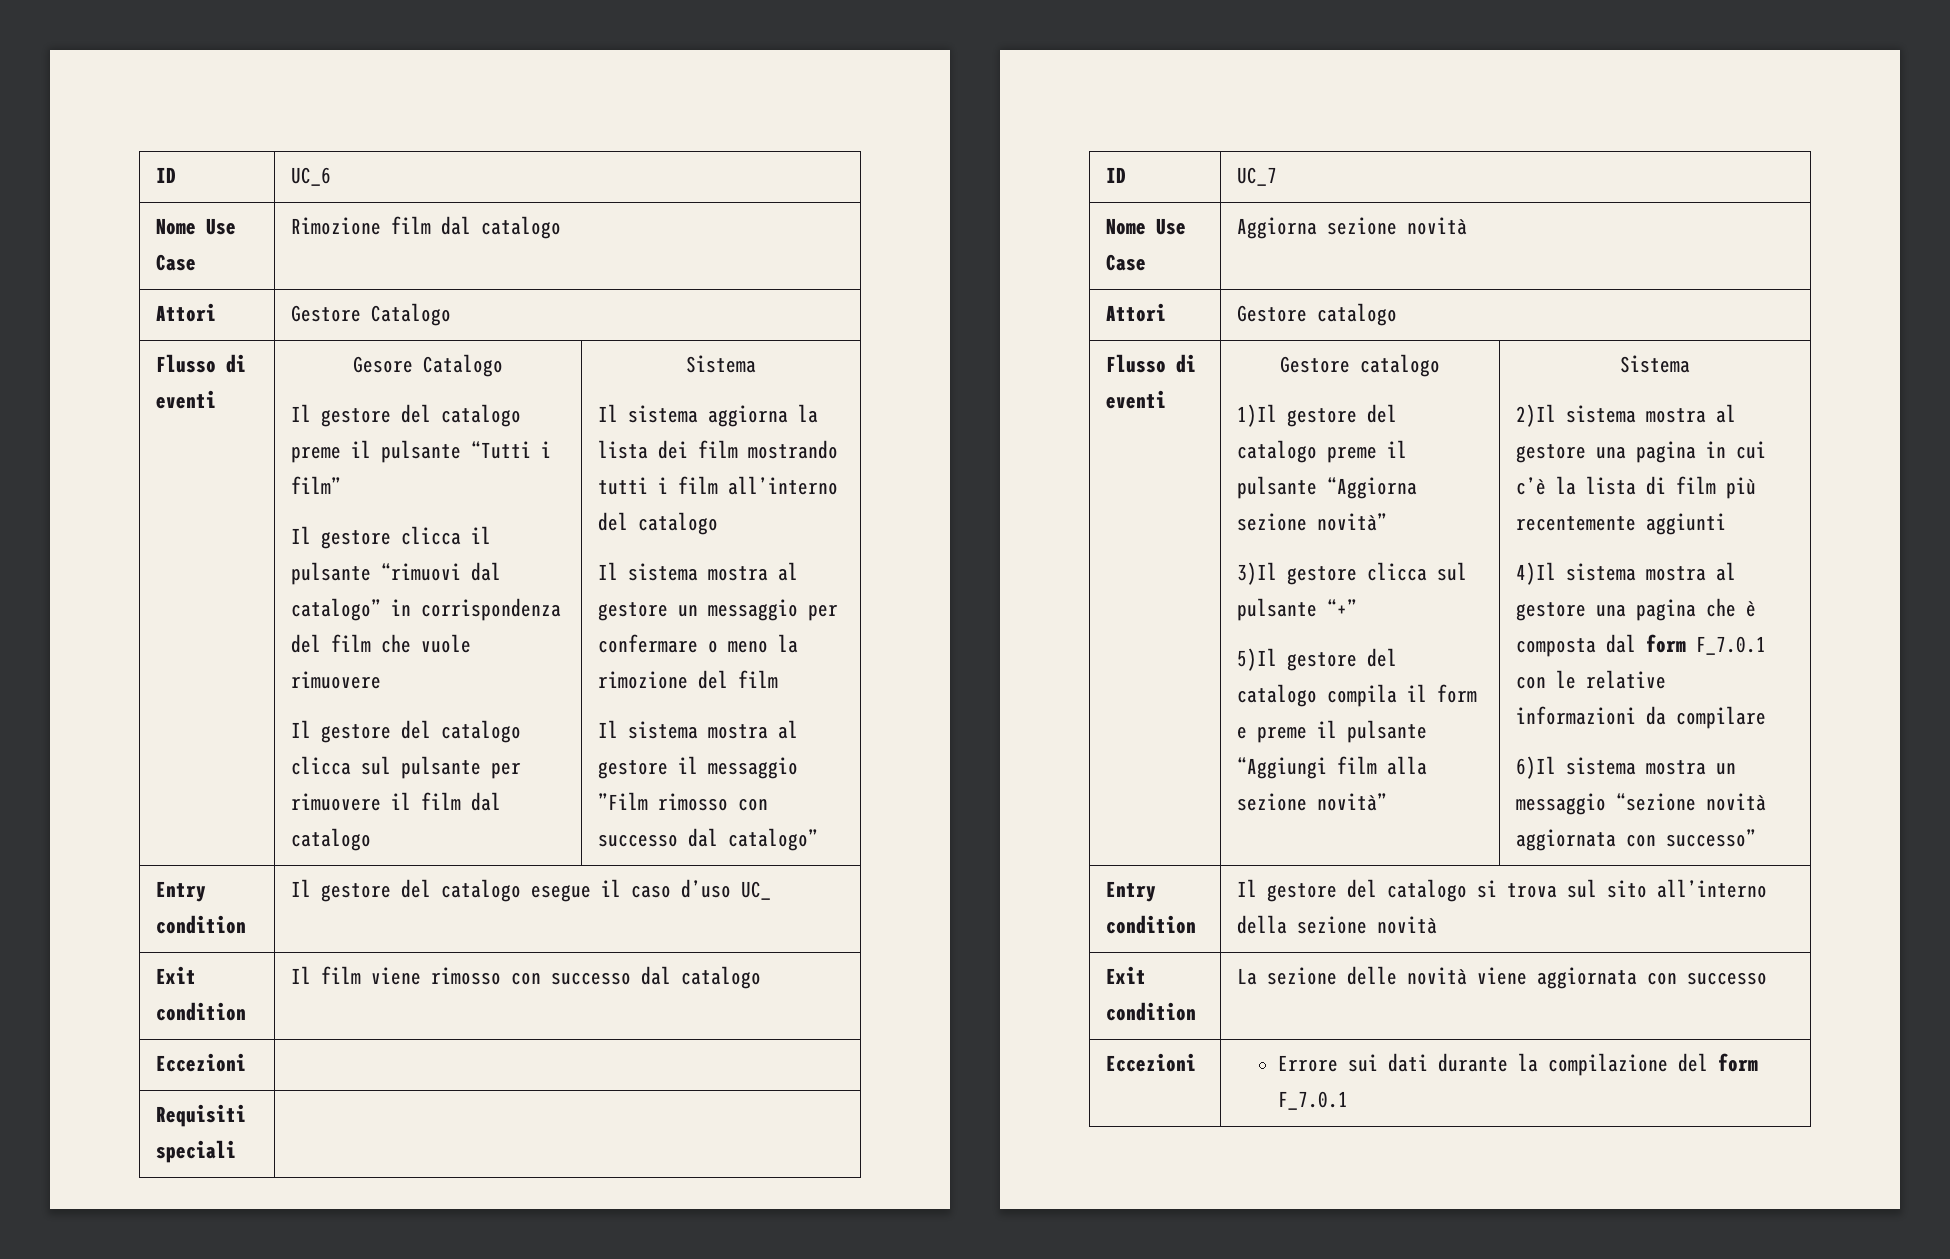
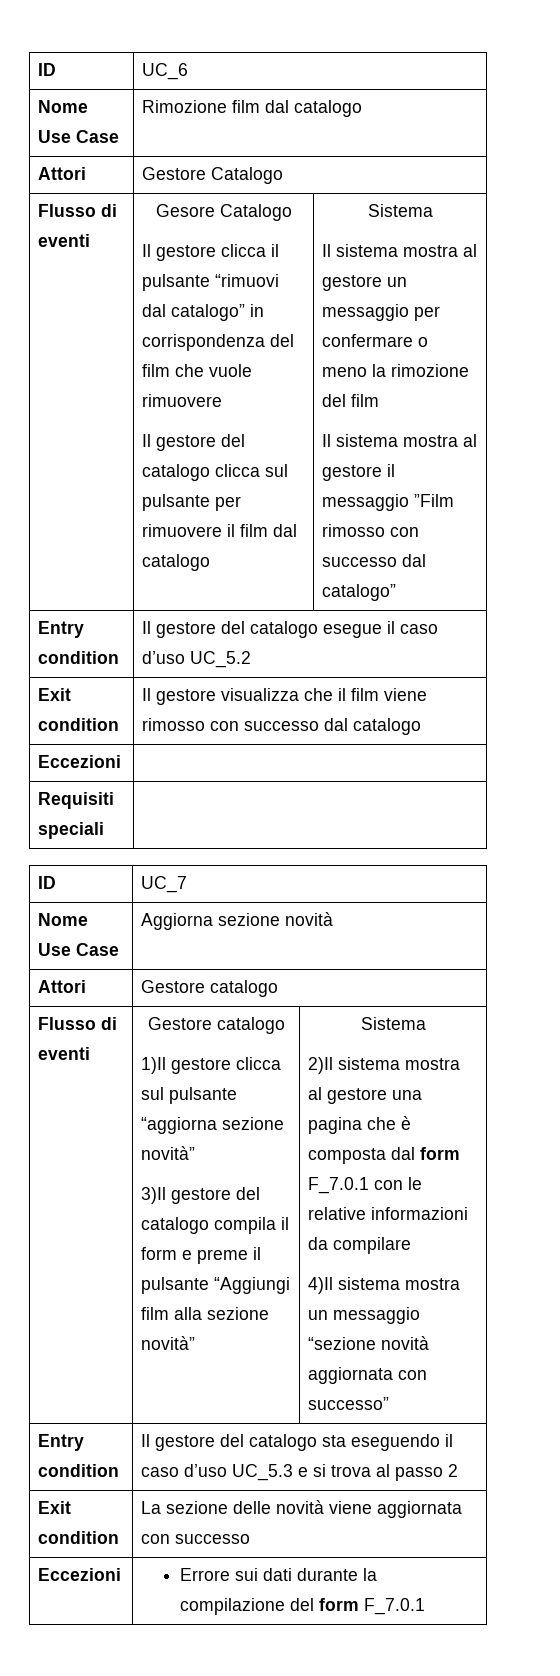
[290,404,521,427] [290,440,551,463] [290,476,341,494] // Il gestore del catalogo preme il pulsante “Tutti i film” -> (292, 212) none
[597,404,818,427] [597,440,838,459] [597,476,838,495] [597,512,718,535] // Il sistema aggiorna la lista dei film mostrando tutti i film all’interno del catalogo -> (433, 210) none
[740,881,771,900] UC_ -> [190,651,252,668] UC_5.2
(311, 975) none -> [156,688,347,705] gestore visualizza che il
[1366,404,1397,423] [1236,440,1407,463] [1236,476,1417,499] [1236,513,1387,531] [1236,562,1467,585] [1236,598,1357,621] [1236,648,1277,671] del catalogo preme il pulsante “Aggiorna sezione novità” // 3)Il gestore clicca sul pulsante “+” // 5)Il -> [236,1057,282,1070] [141,1087,238,1104] [141,1117,285,1134] [141,1146,196,1160] [141,1187,167,1204] clicca sul pulsante “aggiorna sezione novità” // 3)Il
[1705,441,1766,459] [1515,476,1756,499] [1515,513,1726,535] [1515,562,1736,585] [1515,599,1696,621] in cui c’è la lista di film più recentemente aggiunti // 4)Il sistema mostra al gestore una pagina -> (363, 1125) none
[1515,756,1556,779] 6)Il -> [308,1277,334,1294] 4)Il
[1476,879,1767,898] [1236,915,1437,934] si trova sul sito all’interno della sezione novità -> [322,1434,454,1451] [141,1464,459,1481] sta eseguendo il caso d’uso UC_5.3 e si trova al passo 2

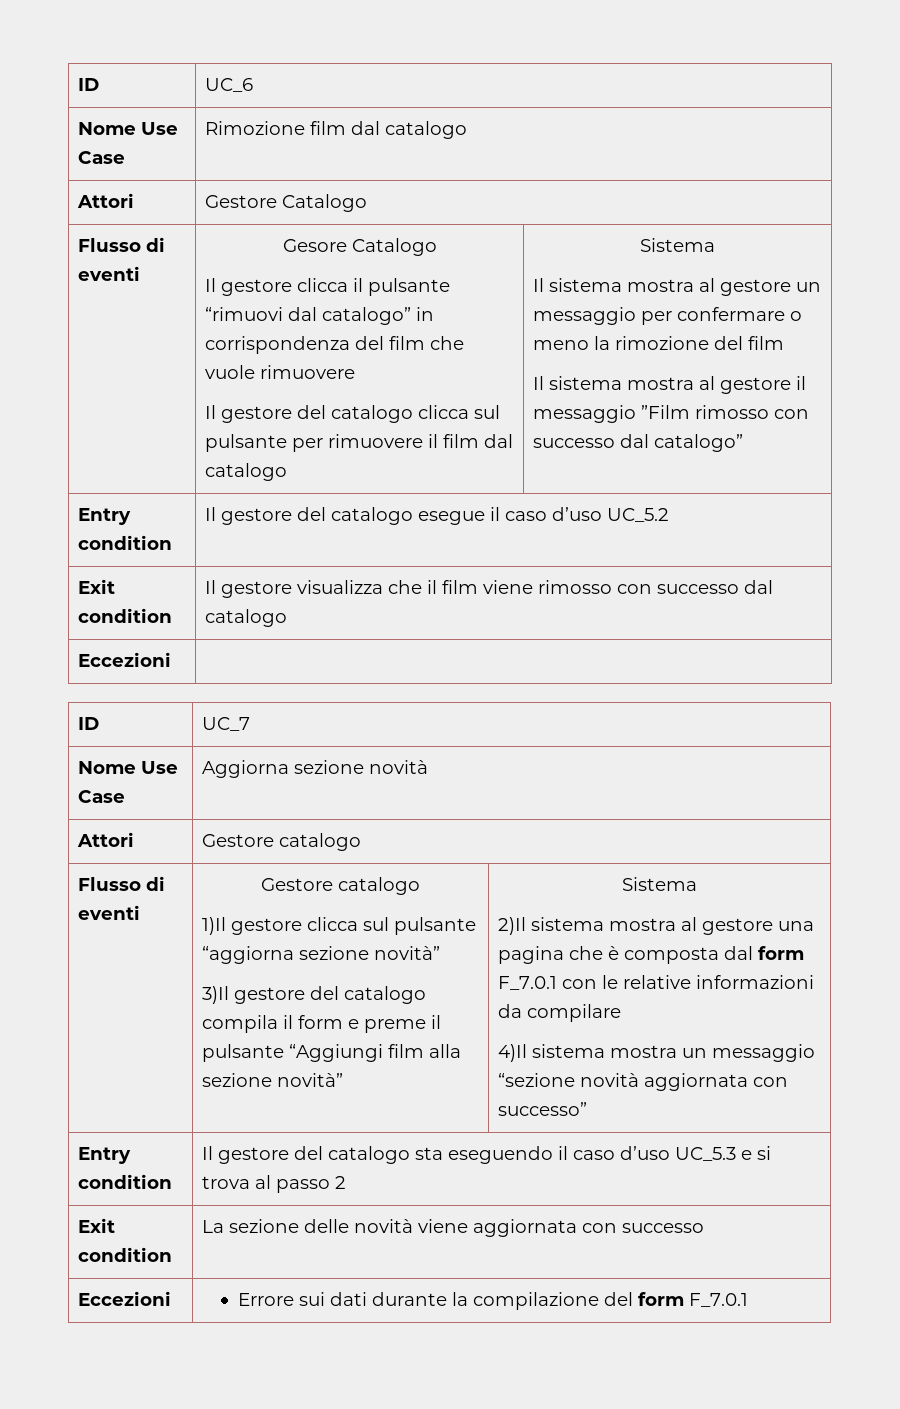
[38,792,115,809] [38,822,105,839] // Requisiti speciali | -> (171, 659) none

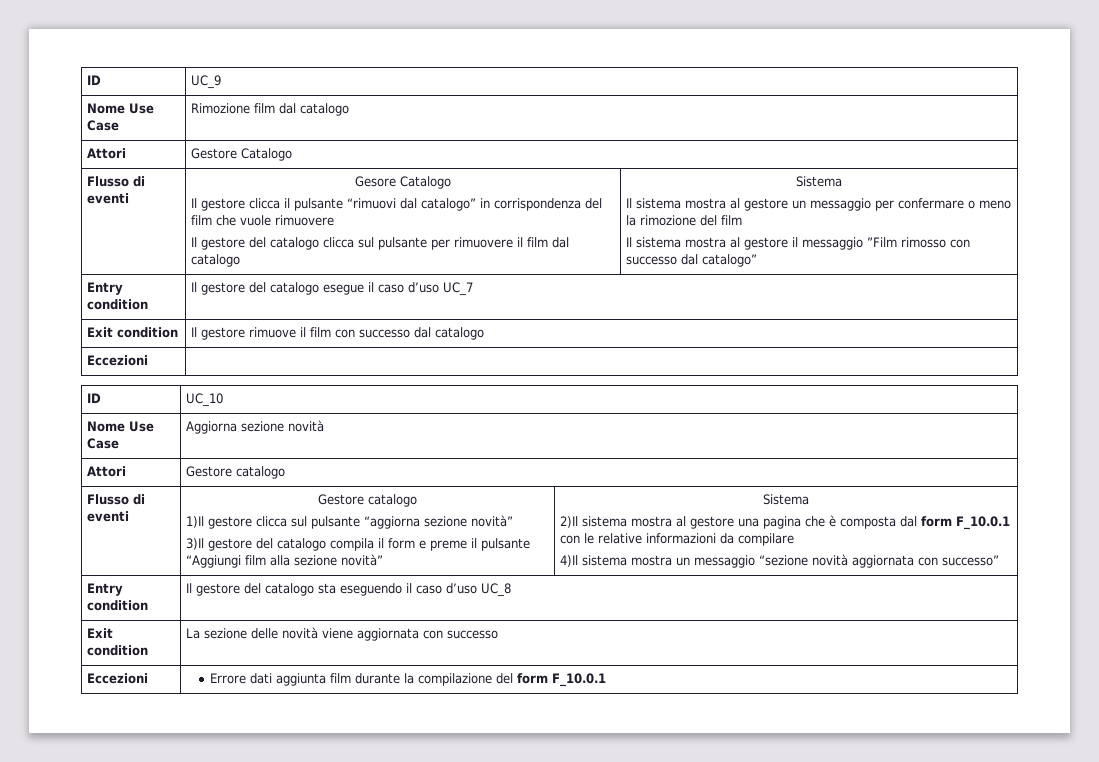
[77,78,99,91] [204,78,253,92] ID | UC_6 -> [87,75,102,85] [191,75,222,89] ID | UC_9
[606,508,669,522] UC_5.2 -> [443,282,474,296] UC_7
[296,580,612,594] visualizza che il film viene rimosso -> [249,327,332,338] rimuove il film
[201,717,250,731] UC_7 -> [186,393,224,407] UC_10
[497,976,557,990] F_7.0.1 -> [956,516,1011,530] F_10.0.1
[674,1146,771,1161] [201,1175,346,1193] UC_5.3 e si trova al passo 2 -> [481,583,512,597] UC_8
[298,1292,367,1306] sui dati -> [250,673,352,686] dati aggiunta film
[688,1293,748,1307] F_7.0.1 -> [552,673,607,687] F_10.0.1

